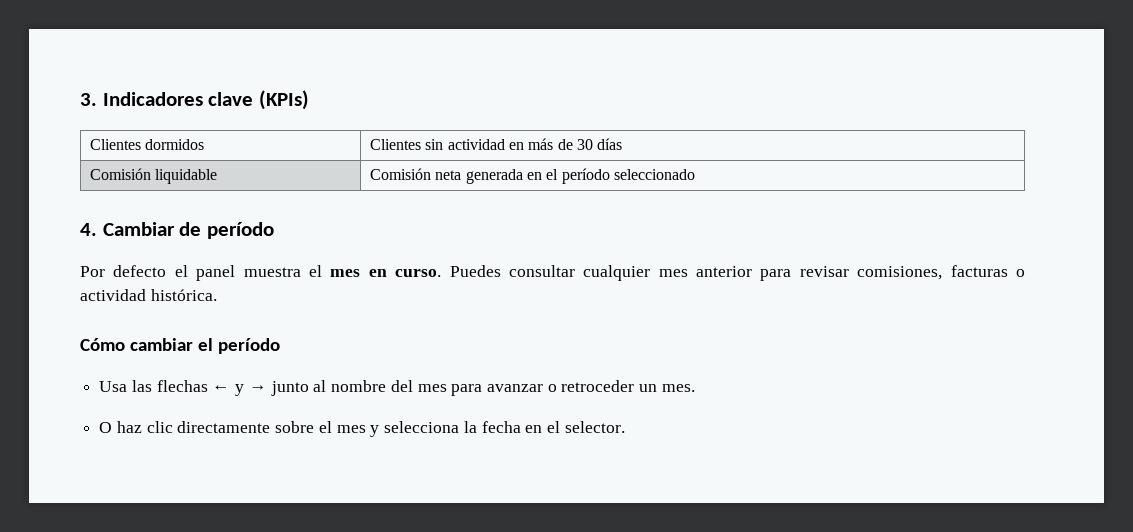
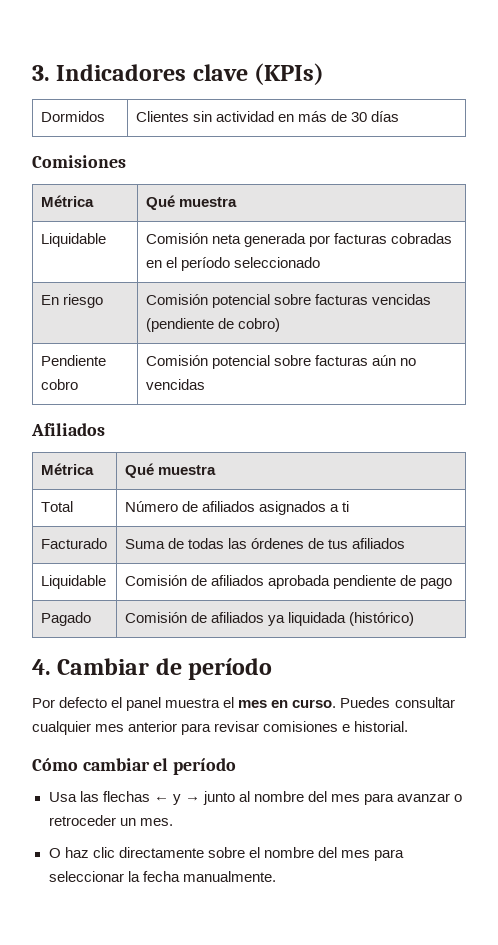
[90,139,205,150] Clientes dormidos -> [40,111,105,122] Dormidos
[90,168,218,184] // Comisión liquidable -> [32,155,126,168] [40,195,94,207] [145,195,237,210] [40,233,106,247] // Comisiones // Métrica | Qué muestra // Liquidable
(523, 176) none -> [308,233,452,247] por facturas cobradas
(695, 174) none -> [40,294,103,308] [145,294,431,308] [145,318,280,332] [40,355,106,366] [40,379,78,390] [145,355,416,369] [145,379,205,390] [31,423,105,436] [40,463,94,475] [124,463,216,478] [40,501,73,512] [124,501,349,515] [40,538,107,549] [124,538,406,549] [40,575,106,589] [124,575,452,589] [40,612,91,626] [124,612,414,626] // En riesgo | Comisión potencial sobre facturas vencidas (pendiente de cobro) // Pendiente cobro | Comisión potencial sobre facturas aún no vencidas // Afiliados // Métrica | Qué muestra // Total | Número de afiliados asignados a ti // Facturado | Suma de todas las órdenes de tus afiliados // Liquidable | Comisión de afiliados aprobada pendiente de pago // Pagado | Comisión de afiliados ya liquidada (histórico)
[857,265,1026,280] [80,289,217,301] comisiones, facturas o actividad histórica. -> [263,721,409,732] comisiones e historial.
[336,421,625,437] mes y selecciona la fecha en el selector. -> [263,847,404,861] [48,871,276,882] nombre del mes para seleccionar la fecha manualmente.

